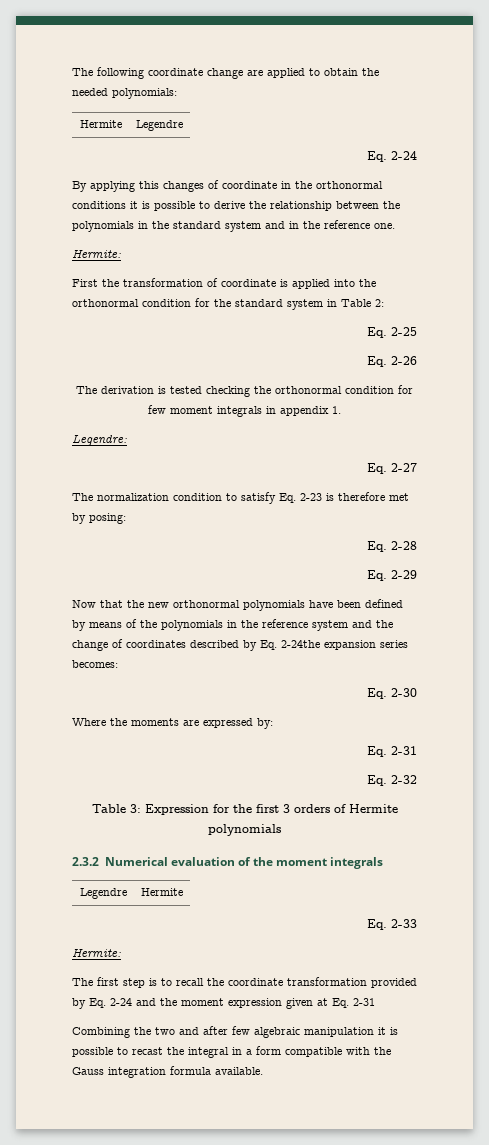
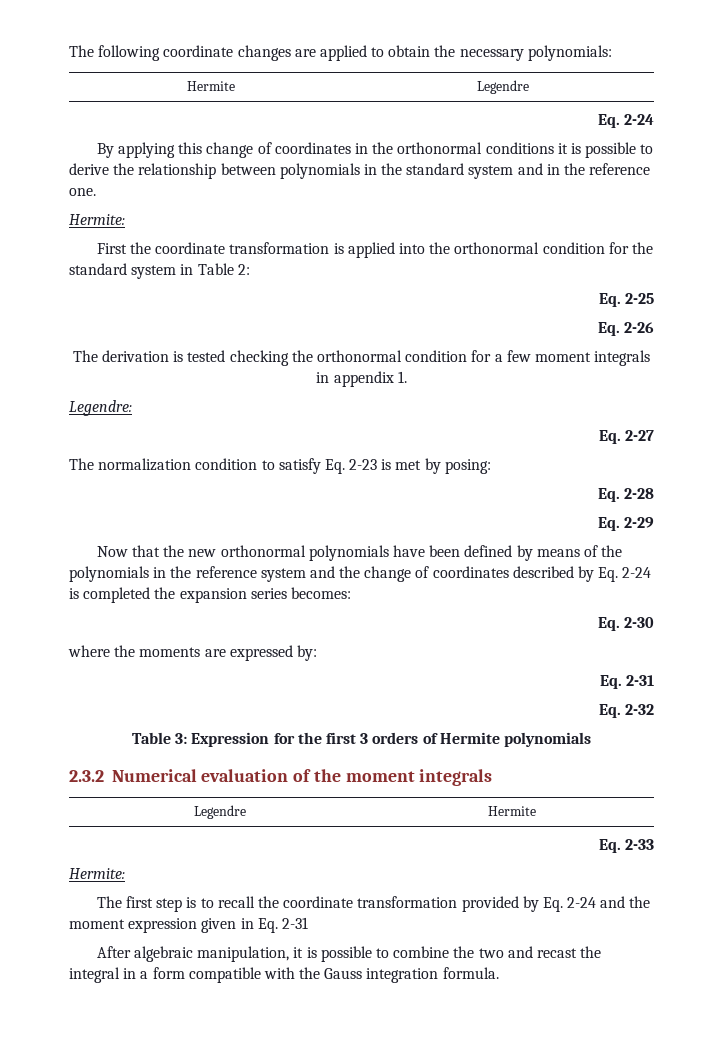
[207,68,243,79] change -> [237,45,291,61] changes
[72,88,108,96] needed -> [459,49,524,61] necessary
[163,180,277,192] changes of coordinate -> [206,142,351,158] change of coordinates
[383,201,400,209] the -> (276, 169) none
[123,278,276,287] transformation of coordinate -> [155,242,330,254] coordinate transformation
(413, 389) none -> [494,354,503,362] a
[338,492,385,501] therefore -> (392, 464) none
[281,640,320,648] 2-24the -> [622,567,652,578] [69,587,176,603] 2-24 is completed the
[72,718,106,726] Where -> [68,645,110,657] where
[317,998,375,1008] [72,1026,398,1038] [72,1047,128,1057] at Eq. 2-31 // Combining the two and after few algebraic manipulation it is possible to -> [240,917,308,933] [96,946,533,962] in Eq. 2-31 // After algebraic manipulation, it is possible to combine the two and
[170,1066,263,1075] formula available. -> [442,967,499,979] formula.

